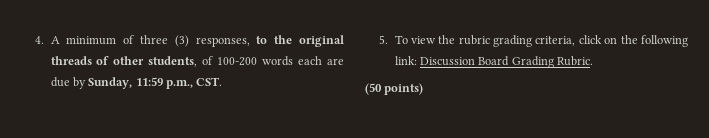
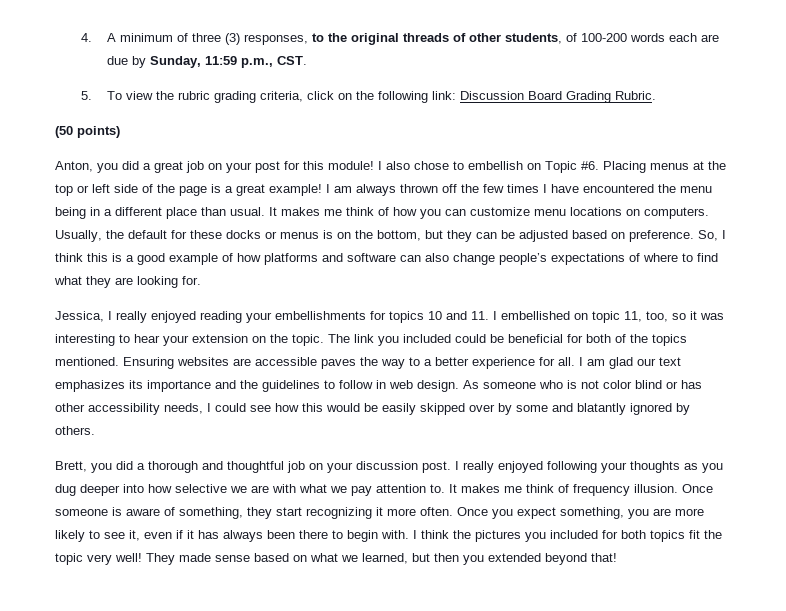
(424, 89) none -> [55,161,726,173] [55,184,712,196] [55,207,709,219] [55,230,726,242] [55,253,718,265] [54,276,201,288] [55,311,724,323] [55,334,687,346] [55,357,681,369] [55,380,702,392] [55,403,690,415] [55,426,95,435] [55,461,723,473] [55,484,713,496] [55,507,704,519] [55,530,722,542] [55,553,617,565] // Anton, you did a great job on your post for this module! I also chose to embellish on Topic #6. Placing menus at the top or left side of the page is a great example! I am always thrown off the few times I have encountered the menu being in a different place than usual. It makes me think of how you can customize menu locations on computers. Usually, the default for these docks or menus is on the bottom, but they can be adjusted based on preference. So, I think this is a good example of how platforms and software can also change people’s expectations of where to find what they are looking for. // Jessica, I really enjoyed reading your embellishments for topics 10 and 11. I embellished on topic 11, too, so it was interesting to hear your extension on the topic. The link you included could be beneficial for both of the topics mentioned. Ensuring websites are accessible paves the way to a better experience for all. I am glad our text emphasizes its importance and the guidelines to follow in web design. As someone who is not color blind or has other accessibility needs, I could see how this would be easily skipped over by some and blatantly ignored by others. // Brett, you did a thorough and thoughtful job on your discussion post. I really enjoyed following your thoughts as you dug deeper into how selective we are with what we pay attention to. It makes me think of frequency illusion. Once someone is aware of something, they start recognizing it more often. Once you expect something, you are more likely to see it, even if it has always been there to begin with. I think the pictures you included for both topics fit the topic very well! They made sense based on what we learned, but then you extended beyond that!

